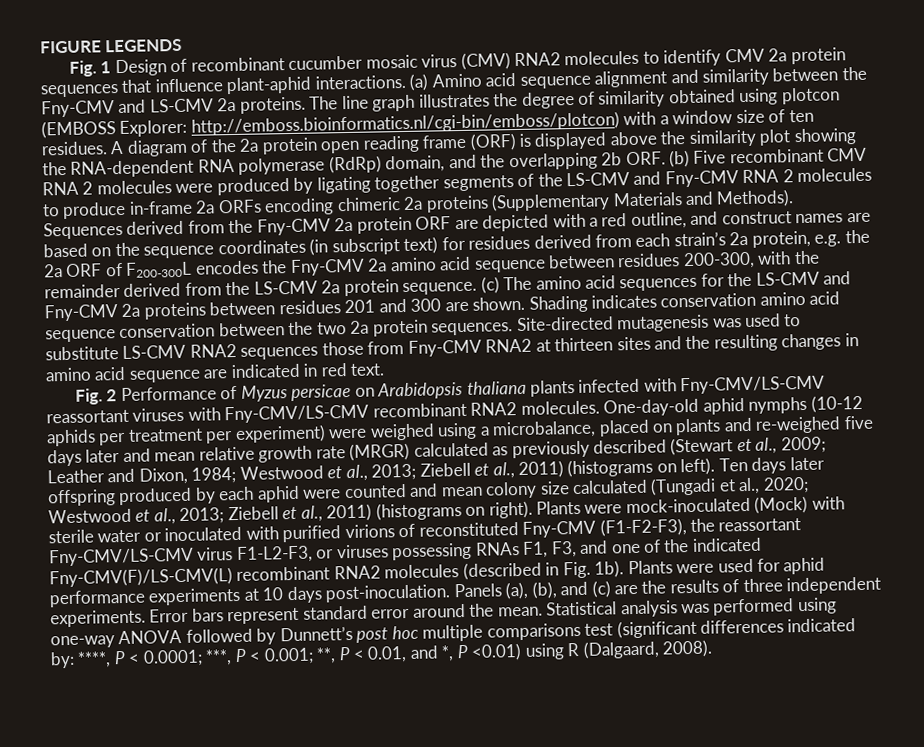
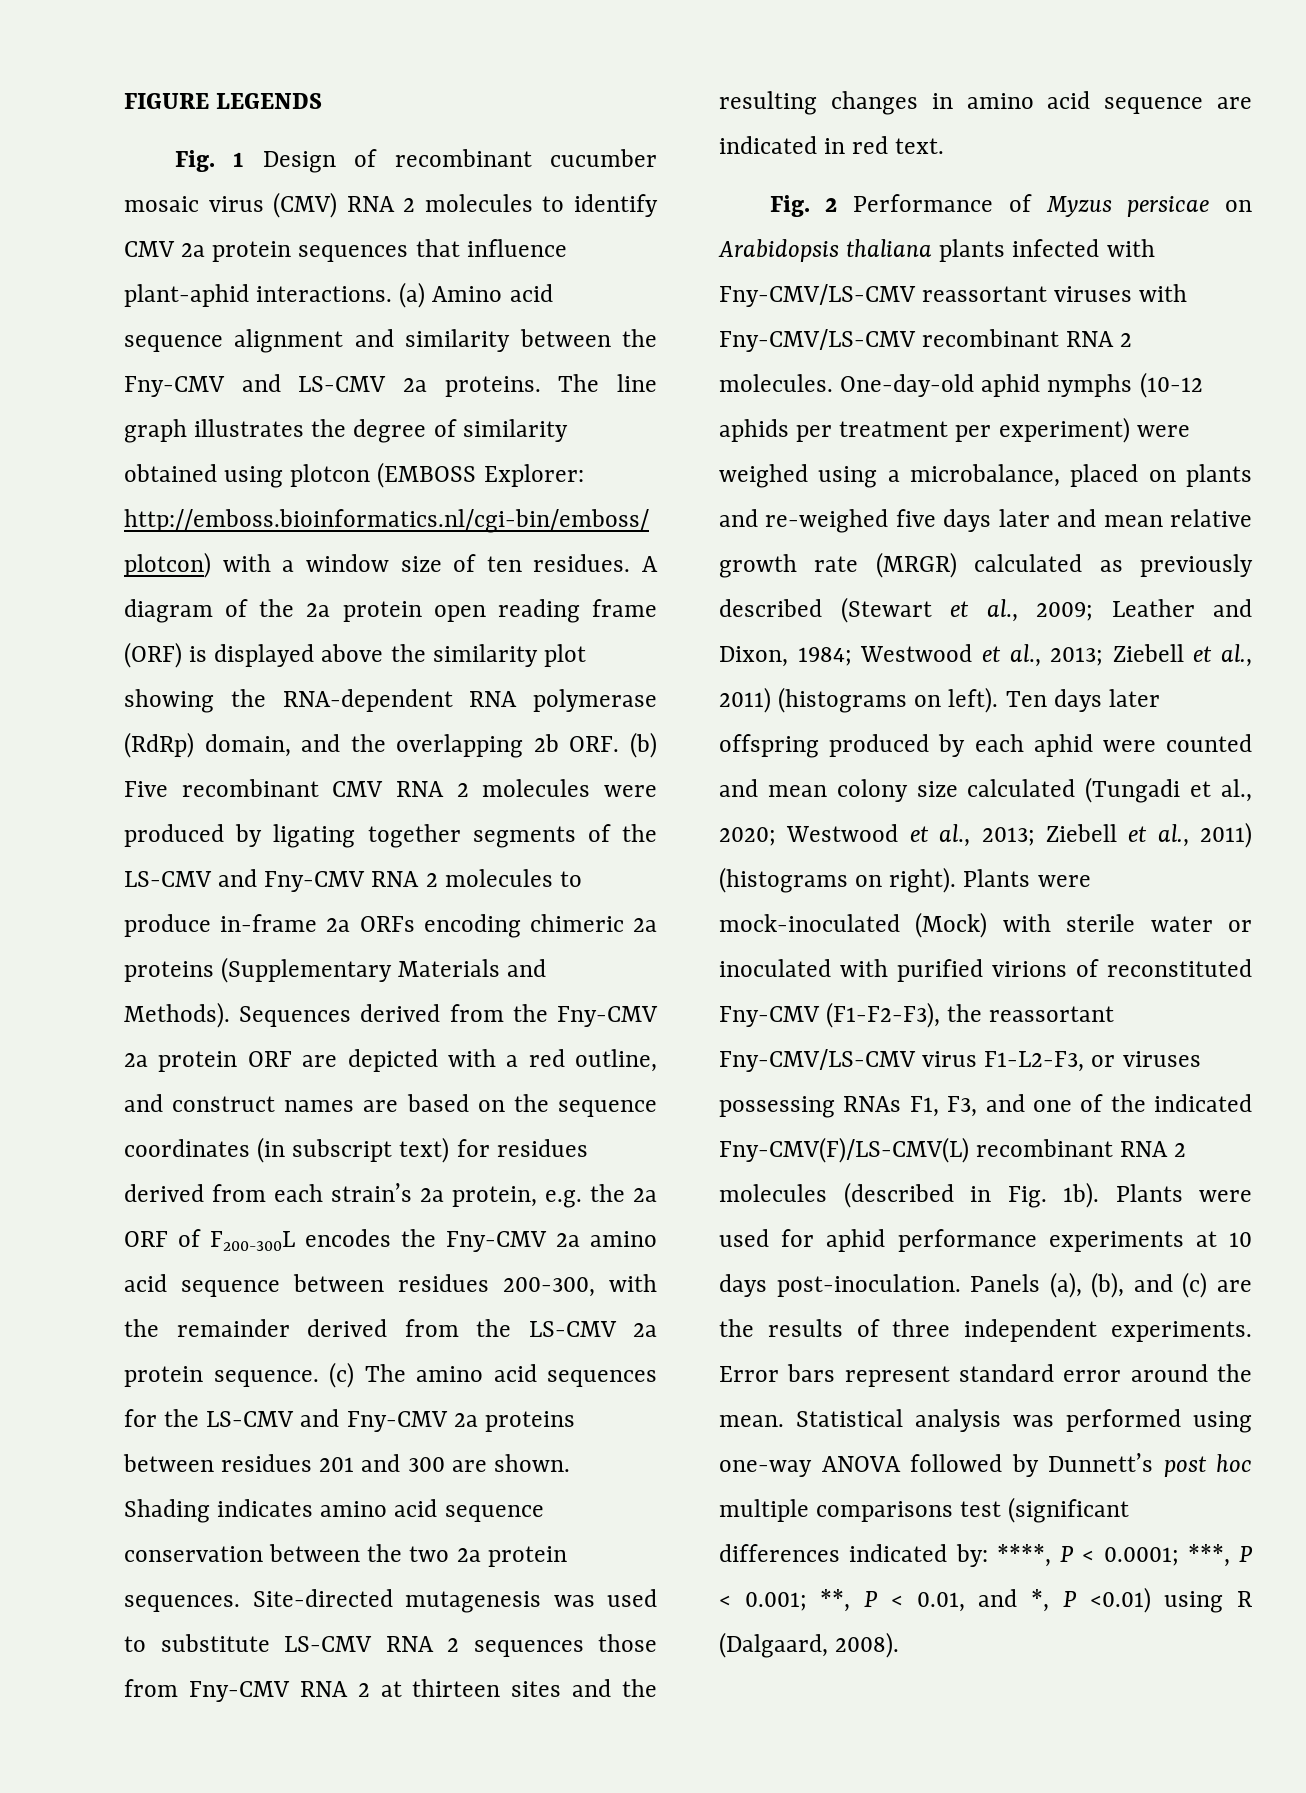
[513,52,561,67] RNA2 -> [346,196,416,212] RNA 2
[660,292,757,308] conservation -> (314, 1508) none
[189,343,237,358] RNA2 -> [385,1636,459,1652] RNA 2
[485,338,533,353] RNA2 -> [299,1681,370,1697] RNA 2
[470,402,518,416] RNA2 -> [1066,331,1133,347] RNA 2
[333,565,381,580] RNA2 -> [1120,1141,1187,1157] RNA 2

